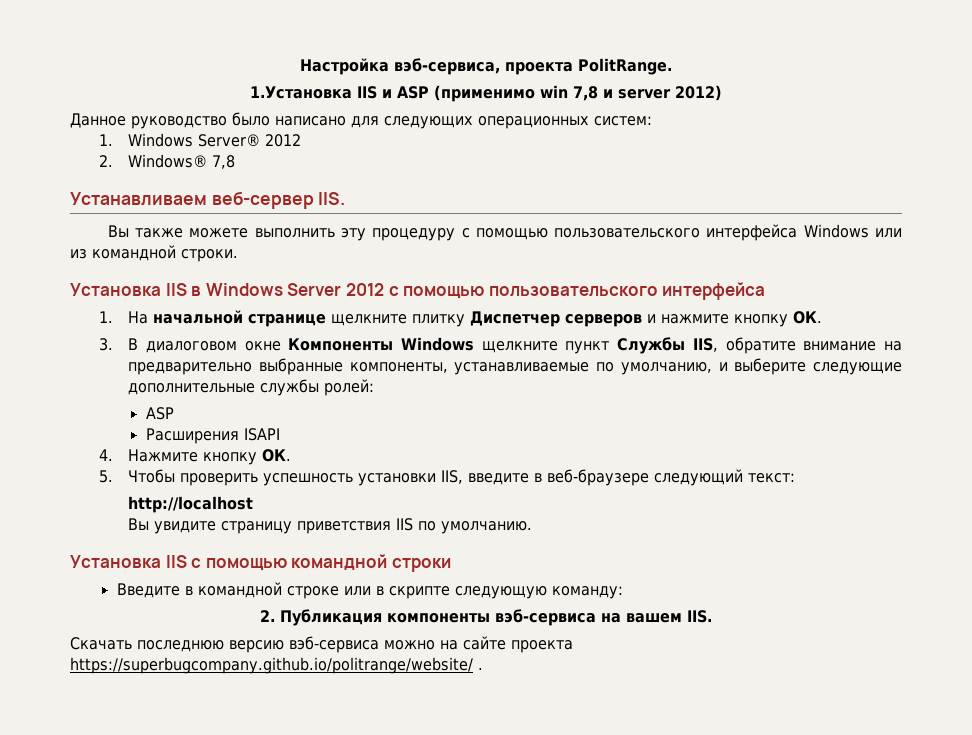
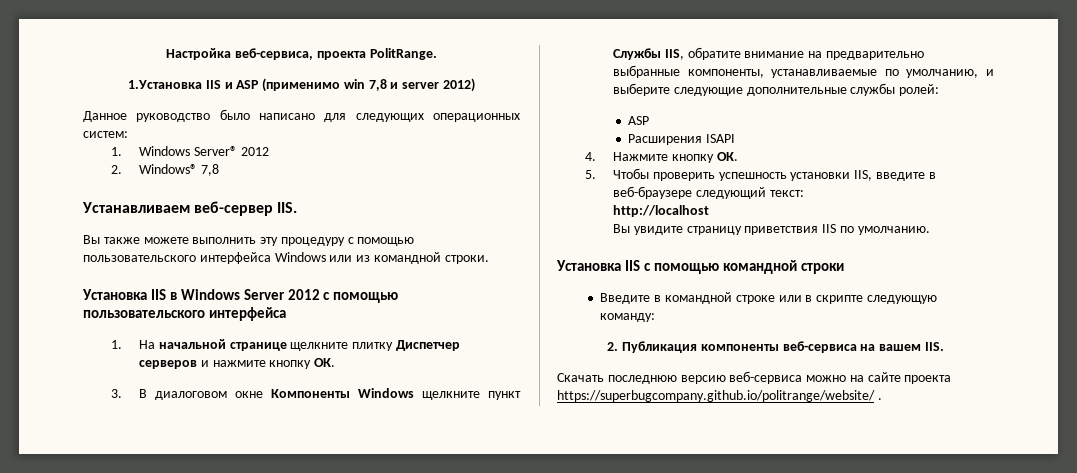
[394,58,500,75] вэб-сервиса, -> [235,48,314,60] веб-сервиса,
[495,609,596,626] вэб-сервиса -> [782,341,857,353] веб-сервиса
[289,636,379,653] вэб-сервиса -> [729,371,803,384] веб-сервиса

